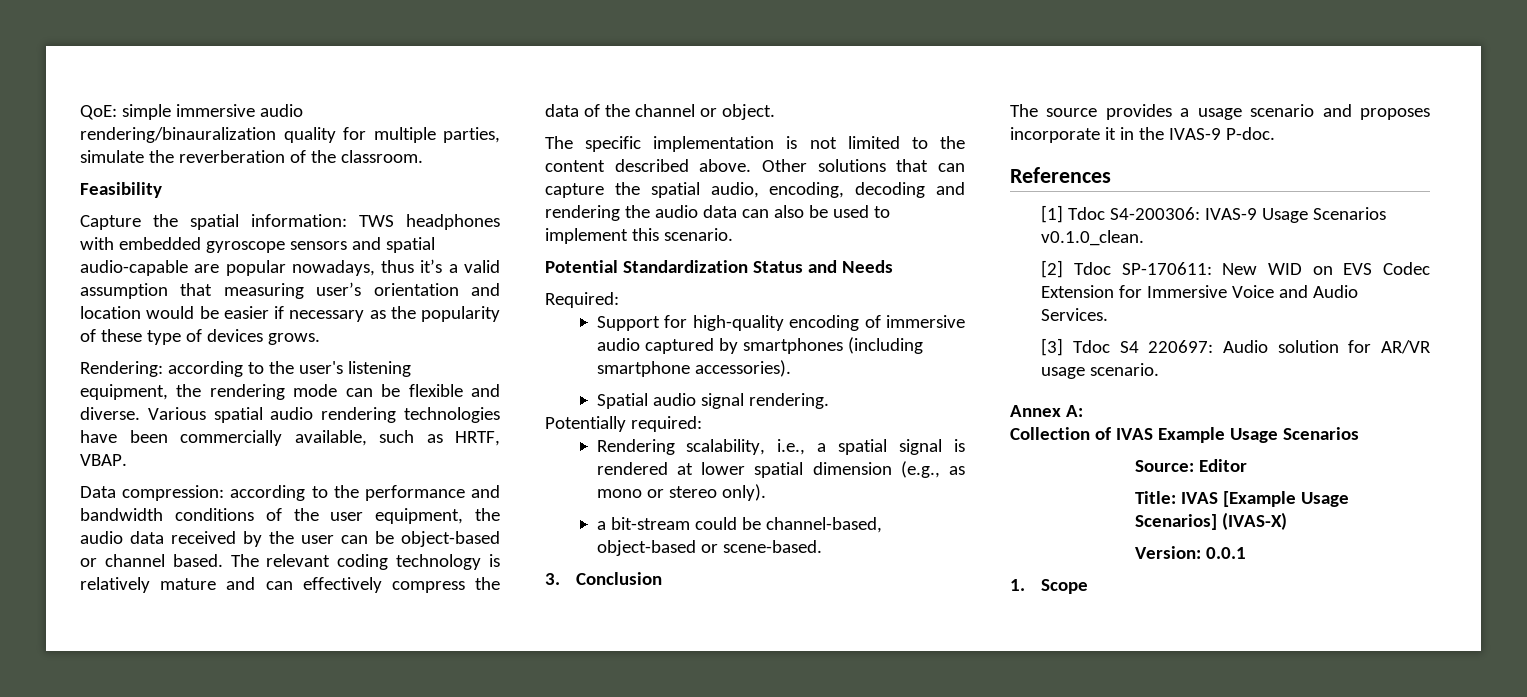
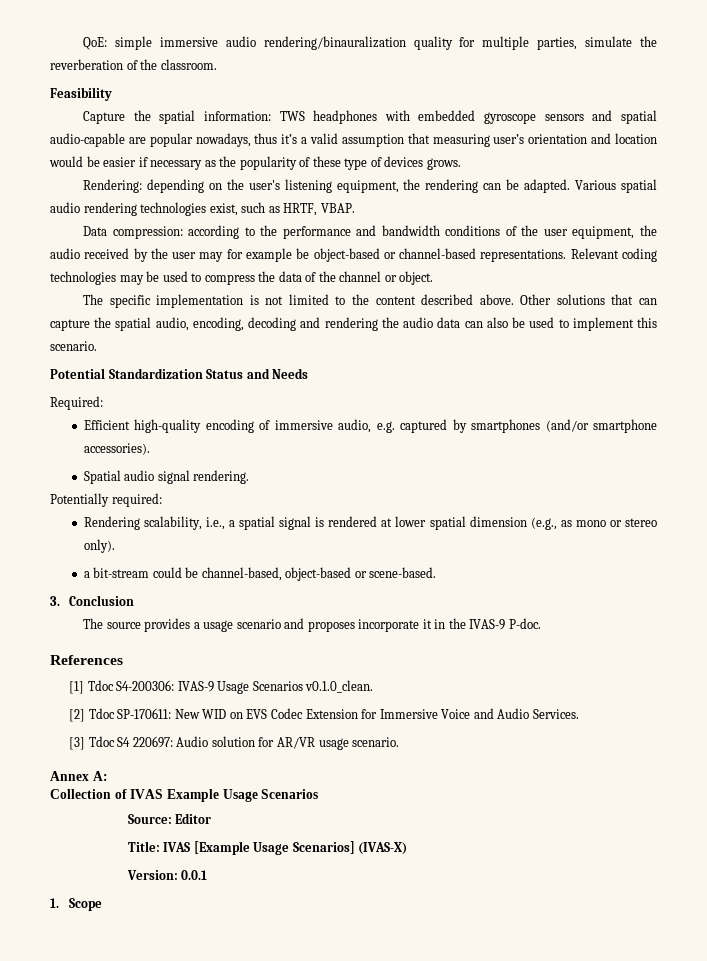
[167,361,264,377] according to -> [146,179,222,193] depending on
[293,384,501,397] [80,407,140,420] mode can be flexible and diverse. -> [483,179,571,193] can be adapted.
[80,430,367,446] have been commercially available, -> [209,203,238,216] exist,
[130,531,164,544] data -> (80, 253) none
[341,531,500,547] [80,554,500,570] [80,577,382,593] can be object-based or channel based. The relevant coding technology is relatively mature and can effectively -> [199,248,657,262] [50,271,202,285] may for example be object-based or channel-based representations. Relevant coding technologies may be used to
[596,315,688,331] Support for -> [83,420,130,430] Efficient
[596,338,640,351] audio -> [338,419,395,433] audio, e.g.
[847,337,923,354] (including -> [545,419,589,432] (and/or

